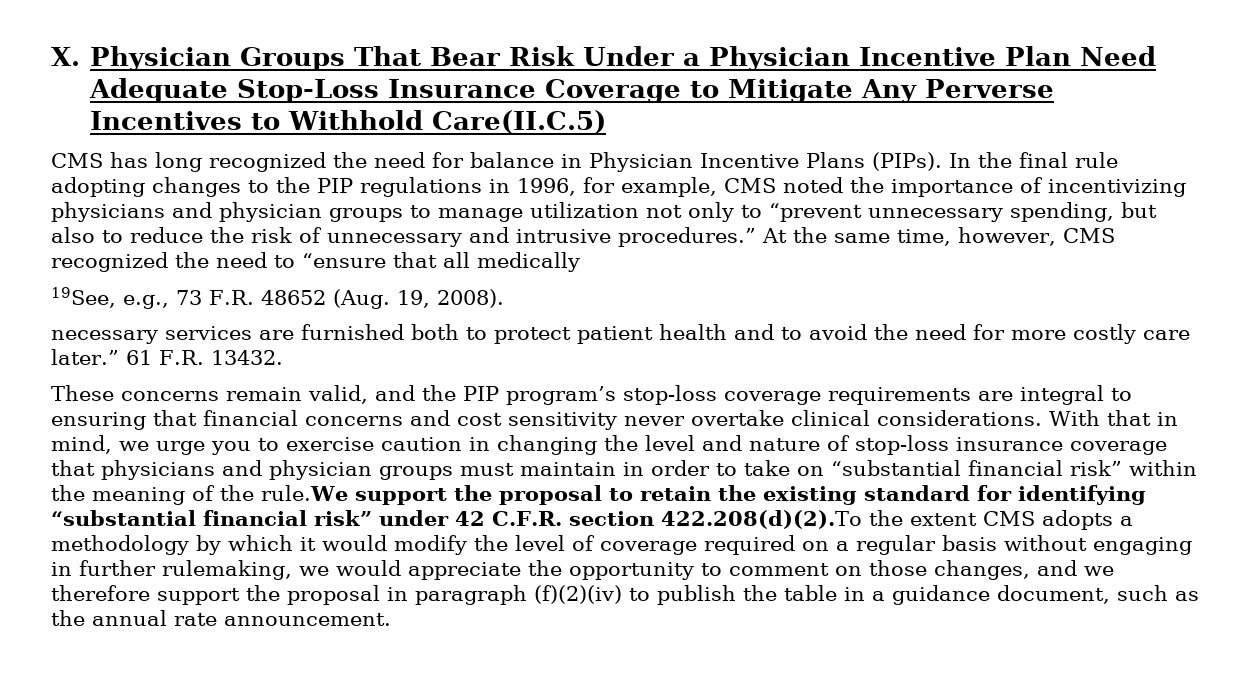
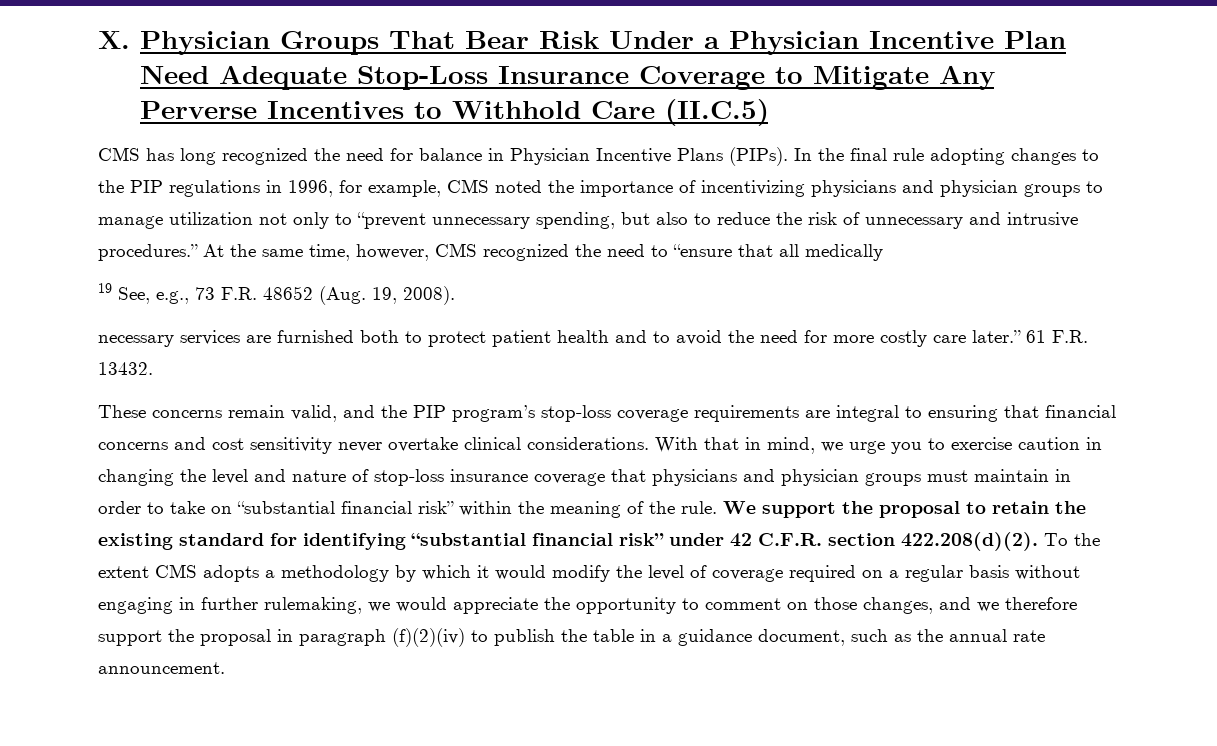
[432,110,607,134] Care(II.C.5) -> [590,99,769,126] Care (II.C.5)
[51,287,116,308] 19See, -> [98,283,150,304] 19 See,
[261,485,348,501] rule.We -> [681,501,756,514] rule. We
[660,510,862,529] 422.208(d)(2).To -> [901,532,1068,551] 422.208(d)(2). To

